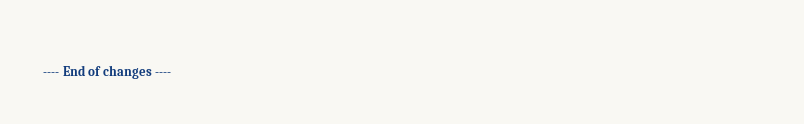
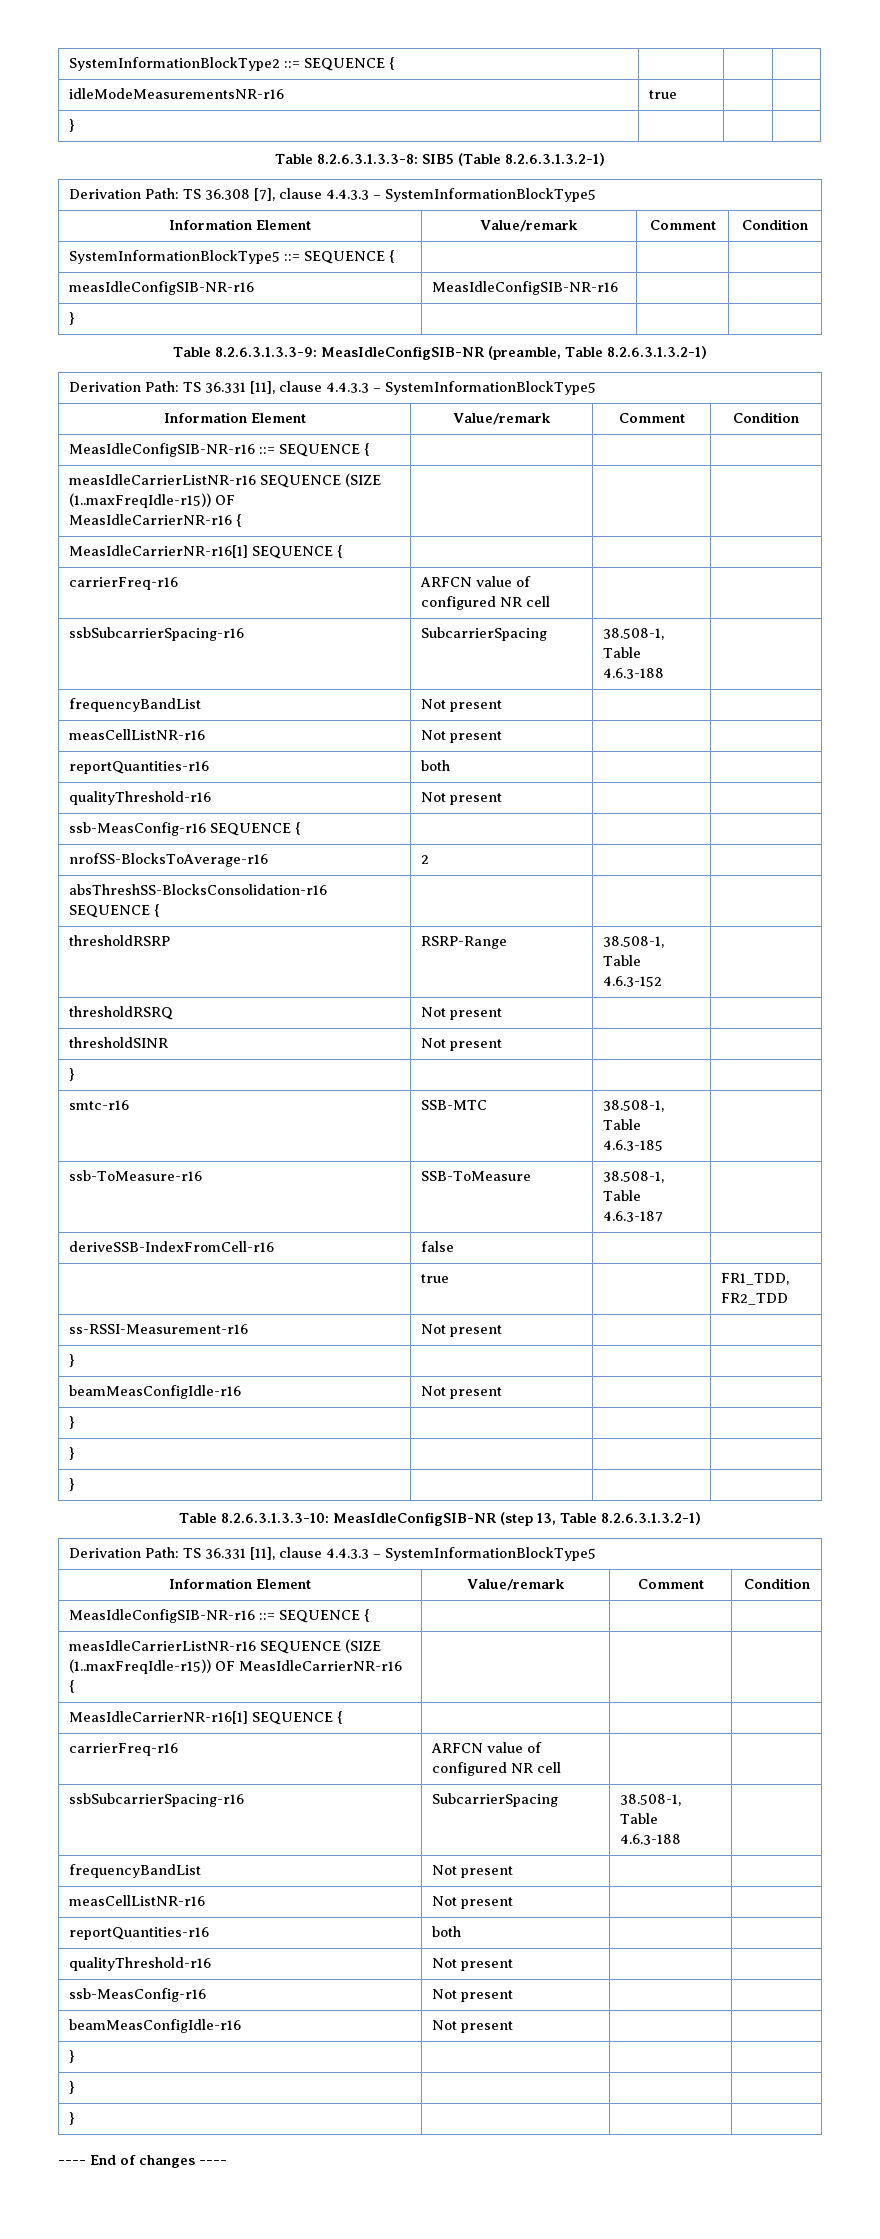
(43, 74) none -> [69,57,396,71] [69,88,285,99] [649,90,678,99] [69,119,76,132] [275,153,605,166] [69,188,597,202] [169,219,311,230] [479,220,578,232] [649,220,716,230] [742,219,808,230] [69,250,396,264] [69,281,255,295] [432,281,619,295] [69,312,76,325] [173,346,707,360] [69,381,597,395] [163,412,306,423] [452,413,551,425] [618,413,685,423] [733,412,799,423] [69,443,371,457] [69,473,382,488] [69,493,236,508] [69,514,243,527] [69,545,344,559] [69,577,179,590] [420,576,532,587] [421,596,551,610] [69,627,245,641] [421,627,548,641] [603,628,665,640] [603,647,642,658] [603,668,665,679] [69,698,202,712] [421,699,503,712] [69,729,206,740] [421,730,503,743] [69,761,210,774] [421,760,451,771] [69,791,212,805] [421,792,503,805] [69,822,302,836] [69,853,269,867] [421,855,430,864] [69,884,328,895] [69,904,161,918] [69,935,171,946] [421,936,508,949] [603,936,665,948] [603,955,642,966] [603,976,663,987] [69,1006,174,1020] [421,1007,503,1020] [69,1037,169,1048] [421,1038,503,1051] [69,1068,76,1081] [69,1100,130,1110] [421,1100,488,1110] [603,1100,665,1112] [603,1119,642,1130] [603,1140,664,1151] [69,1170,203,1181] [421,1171,532,1181] [603,1171,665,1183] [603,1190,642,1201] [603,1211,664,1222] [69,1241,275,1252] [421,1241,455,1252] [421,1274,450,1283] [721,1273,790,1285] [721,1293,789,1305] [69,1324,249,1334] [421,1324,503,1337] [69,1354,76,1367] [69,1385,242,1399] [421,1386,503,1399] [69,1416,76,1429] [69,1447,76,1460] [69,1478,76,1491] [178,1512,702,1526] [69,1547,597,1561] [169,1578,311,1589] [466,1579,565,1591] [637,1579,704,1589] [743,1578,810,1589] [69,1609,371,1623] [69,1639,382,1654] [69,1659,403,1674] [69,1680,76,1693] [69,1711,344,1725] [69,1743,179,1756] [431,1742,543,1753] [432,1762,562,1776] [69,1793,245,1807] [432,1793,559,1807] [620,1794,682,1806] [620,1813,659,1824] [620,1834,682,1845] [69,1864,202,1878] [432,1865,514,1878] [69,1895,206,1906] [432,1896,514,1909] [69,1927,210,1940] [432,1926,462,1937] [69,1957,212,1971] [432,1958,514,1971] [69,1988,207,2002] [432,1989,514,2002] [69,2019,242,2033] [432,2020,514,2033] [69,2050,76,2063] [69,2081,76,2094] [69,2112,76,2125] SystemInformationBlockType2 ::= SEQUENCE { | | | // idleModeMeasurementsNR-r16 | true | | // } | | | // Table 8.2.6.3.1.3.3-8: SIB5 (Table 8.2.6.3.1.3.2-1) // Derivation Path: TS 36.308 [7], clause 4.4.3.3 – SystemInformationBlockType5 // Information Element | Value/remark | Comment | Condition // SystemInformationBlockType5 ::= SEQUENCE { | | | // measIdleConfigSIB-NR-r16 | MeasIdleConfigSIB-NR-r16 | | // } | | | // Table 8.2.6.3.1.3.3-9: MeasIdleConfigSIB-NR (preamble, Table 8.2.6.3.1.3.2-1) // Derivation Path: TS 36.331 [11], clause 4.4.3.3 – SystemInformationBlockType5 // Information Element | Value/remark | Comment | Condition // MeasIdleConfigSIB-NR-r16 ::= SEQUENCE { | | | // measIdleCarrierListNR-r16 SEQUENCE (SIZE (1..maxFreqIdle-r15)) OF MeasIdleCarrierNR-r16 { | | | // MeasIdleCarrierNR-r16[1] SEQUENCE { | | | // carrierFreq-r16 | ARFCN value of configured NR cell | | // ssbSubcarrierSpacing-r16 | SubcarrierSpacing | 38.508-1, Table 4.6.3-188 | // frequencyBandList | Not present | | // measCellListNR-r16 | Not present | | // reportQuantities-r16 | both | | // qualityThreshold-r16 | Not present | | // ssb-MeasConfig-r16 SEQUENCE { | | | // nrofSS-BlocksToAverage-r16 | 2 | | // absThreshSS-BlocksConsolidation-r16 SEQUENCE { | | | // thresholdRSRP | RSRP-Range | 38.508-1, Table 4.6.3-152 | // thresholdRSRQ | Not present | | // thresholdSINR | Not present | | // } | | | // smtc-r16 | SSB-MTC | 38.508-1, Table 4.6.3-185 | // ssb-ToMeasure-r16 | SSB-ToMeasure | 38.508-1, Table 4.6.3-187 | // deriveSSB-IndexFromCell-r16 | false | | // | true | | FR1_TDD, FR2_TDD // ss-RSSI-Measurement-r16 | Not present | | // } | | | // beamMeasConfigIdle-r16 | Not present | | // } | | | // } | | | // } | | | // Table 8.2.6.3.1.3.3-10: MeasIdleConfigSIB-NR (step 13, Table 8.2.6.3.1.3.2-1) // Derivation Path: TS 36.331 [11], clause 4.4.3.3 – SystemInformationBlockType5 // Information Element | Value/remark | Comment | Condition // MeasIdleConfigSIB-NR-r16 ::= SEQUENCE { | | | // measIdleCarrierListNR-r16 SEQUENCE (SIZE (1..maxFreqIdle-r15)) OF MeasIdleCarrierNR-r16 { | | | // MeasIdleCarrierNR-r16[1] SEQUENCE { | | | // carrierFreq-r16 | ARFCN value of configured NR cell | | // ssbSubcarrierSpacing-r16 | SubcarrierSpacing | 38.508-1, Table 4.6.3-188 | // frequencyBandList | Not present | | // measCellListNR-r16 | Not present | | // reportQuantities-r16 | both | | // qualityThreshold-r16 | Not present | | // ssb-MeasConfig-r16 | Not present | | // beamMeasConfigIdle-r16 | Not present | | // } | | | // } | | | // } | | | //

